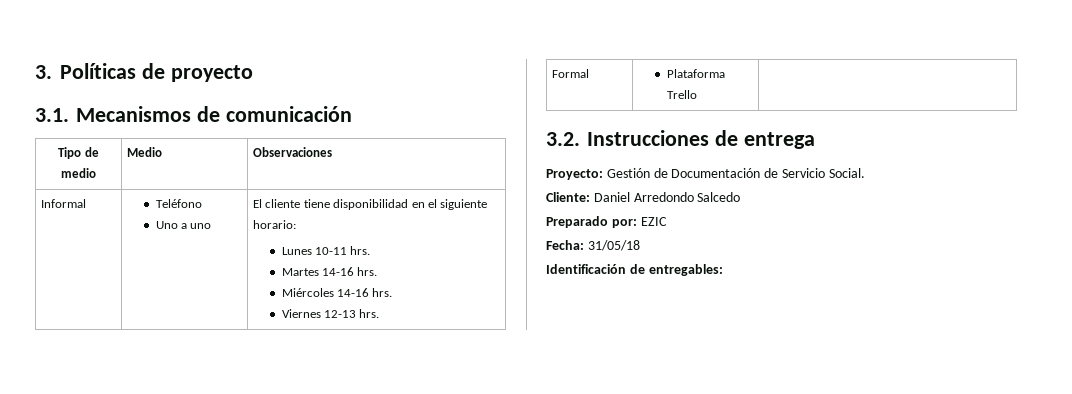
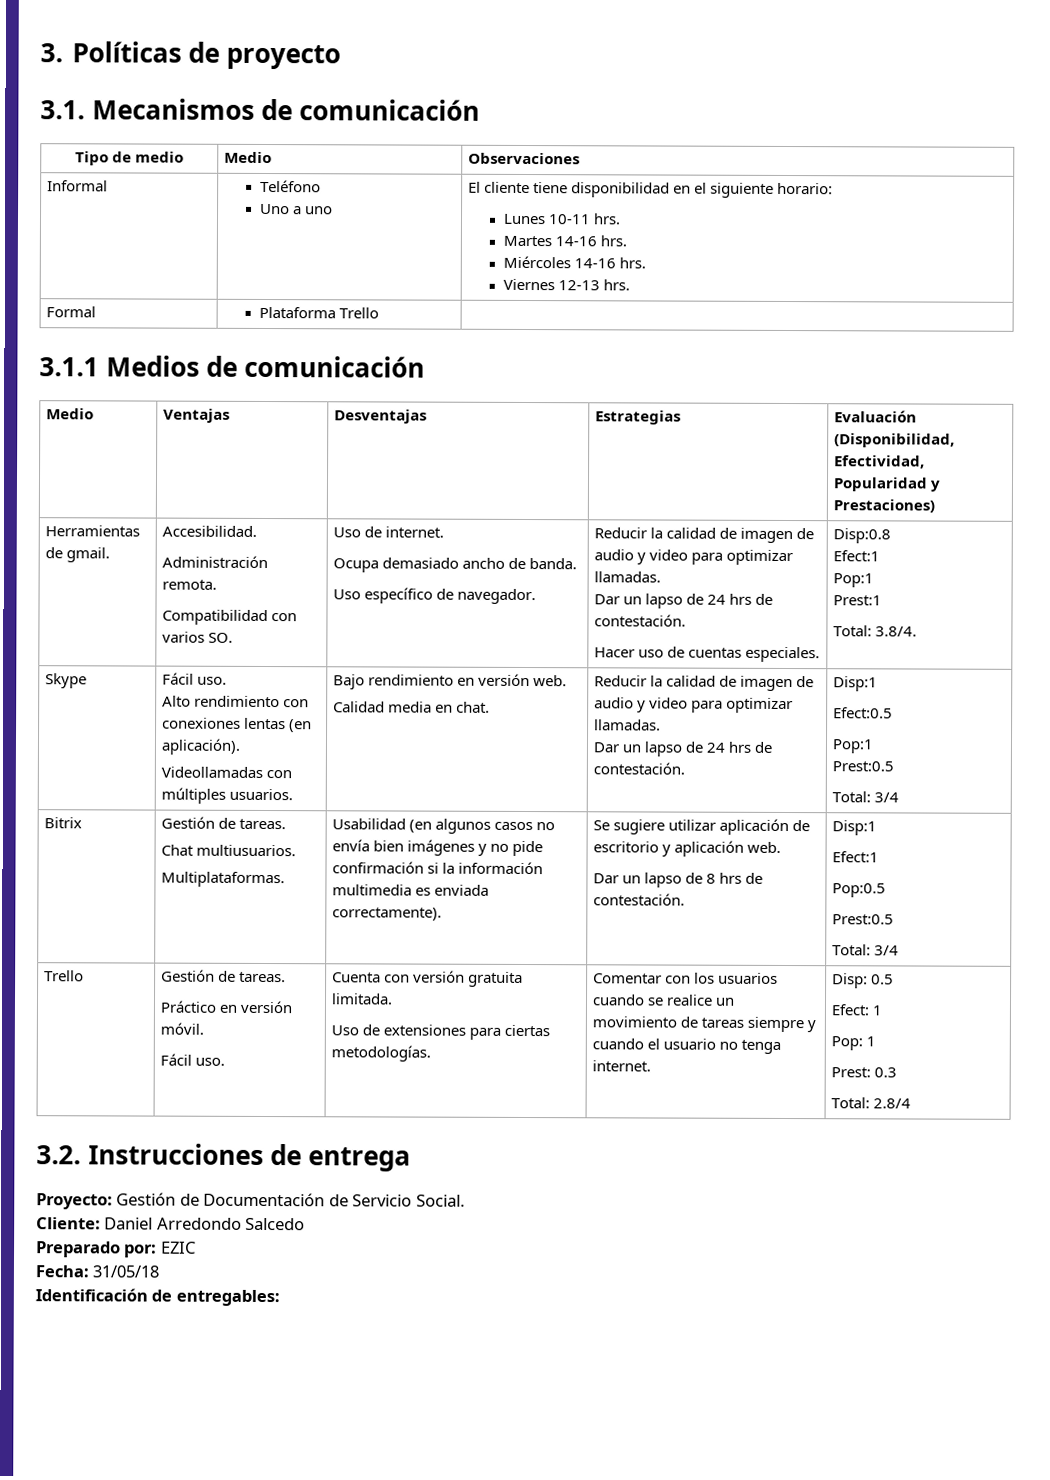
(697, 94) none -> [39,355,426,378] [45,408,94,420] [162,408,230,423] [333,409,427,424] [594,410,681,425] [833,410,917,423] [833,433,955,448] [833,455,925,469] [832,477,940,492] [832,499,935,513] [44,525,140,537] [44,547,110,563] [161,525,257,537] [161,555,268,569] [161,579,217,590] [161,609,297,626] [161,631,233,643] [332,526,444,538] [332,557,577,573] [332,587,536,605] [593,527,814,544] [593,549,793,566] [593,571,661,583] [593,593,773,609] [593,614,686,627] [593,646,820,663] [832,528,891,544] [832,550,880,562] [832,573,874,588] [832,595,882,606] [832,625,917,637] [44,673,87,689] [161,672,227,685] [161,695,309,708] [161,717,312,733] [160,738,241,755] [160,766,292,779] [160,787,293,804] [332,673,567,690] [332,701,490,713] [593,675,814,692] [593,697,793,714] [593,719,661,731] [592,741,772,757] [592,762,685,775] [832,676,878,692] [832,707,893,719] [831,739,874,754] [831,761,894,772] [831,791,899,803] [43,817,82,829] [160,816,286,830] [160,844,296,857] [160,871,285,888] [331,818,555,834] [331,839,543,857] [331,861,543,875] [331,884,489,896] [331,907,442,921] [592,818,810,836] [592,840,781,857] [592,872,763,888] [592,893,685,906] [831,820,877,836] [831,851,879,863] [831,883,886,898] [831,914,894,925] [831,944,899,956] [43,970,84,982] [160,969,286,983] [159,1000,292,1014] [159,1022,204,1035] [159,1053,225,1066] [331,970,523,987] [330,993,393,1005] [330,1024,550,1040] [330,1045,431,1062] [592,972,778,984] [591,994,735,1006] [591,1016,816,1033] [591,1038,781,1054] [591,1060,651,1072] [831,973,894,989] [830,1004,882,1016] [830,1036,876,1051] [830,1067,897,1078] [830,1097,911,1109] // 3.1.1 Medios de comunicación // Medio | Ventajas | Desventajas | Estrategias | Evaluación (Disponibilidad, Efectividad, Popularidad y Prestaciones) // Herramientas de gmail. | Accesibilidad. // Administración remota. // Compatibilidad con varios SO. | Uso de internet. // Ocupa demasiado ancho de banda. // Uso específico de navegador. | Reducir la calidad de imagen de audio y video para optimizar llamadas. // Dar un lapso de 24 hrs de contestación. // Hacer uso de cuentas especiales. | Disp:0.8 // Efect:1 // Pop:1 // Prest:1 // Total: 3.8/4. // Skype | Fácil uso. // Alto rendimiento con conexiones lentas (en aplicación). // Videollamadas con múltiples usuarios. | Bajo rendimiento en versión web. // Calidad media en chat. | Reducir la calidad de imagen de audio y video para optimizar llamadas. // Dar un lapso de 24 hrs de contestación. | Disp:1 // Efect:0.5 // Pop:1 // Prest:0.5 // Total: 3/4 // Bitrix | Gestión de tareas. // Chat multiusuarios. // Multiplataformas. | Usabilidad (en algunos casos no envía bien imágenes y no pide confirmación si la información multimedia es enviada correctamente). | Se sugiere utilizar aplicación de escritorio y aplicación web. // Dar un lapso de 8 hrs de contestación. | Disp:1 // Efect:1 // Pop:0.5 // Prest:0.5 // Total: 3/4 // Trello | Gestión de tareas. // Práctico en versión móvil. // Fácil uso. | Cuenta con versión gratuita limitada. // Uso de extensiones para ciertas metodologías. | Comentar con los usuarios cuando se realice un movimiento de tareas siempre y cuando el usuario no tenga internet. | Disp: 0.5 // Efect: 1 // Pop: 1 // Prest: 0.3 // Total: 2.8/4

